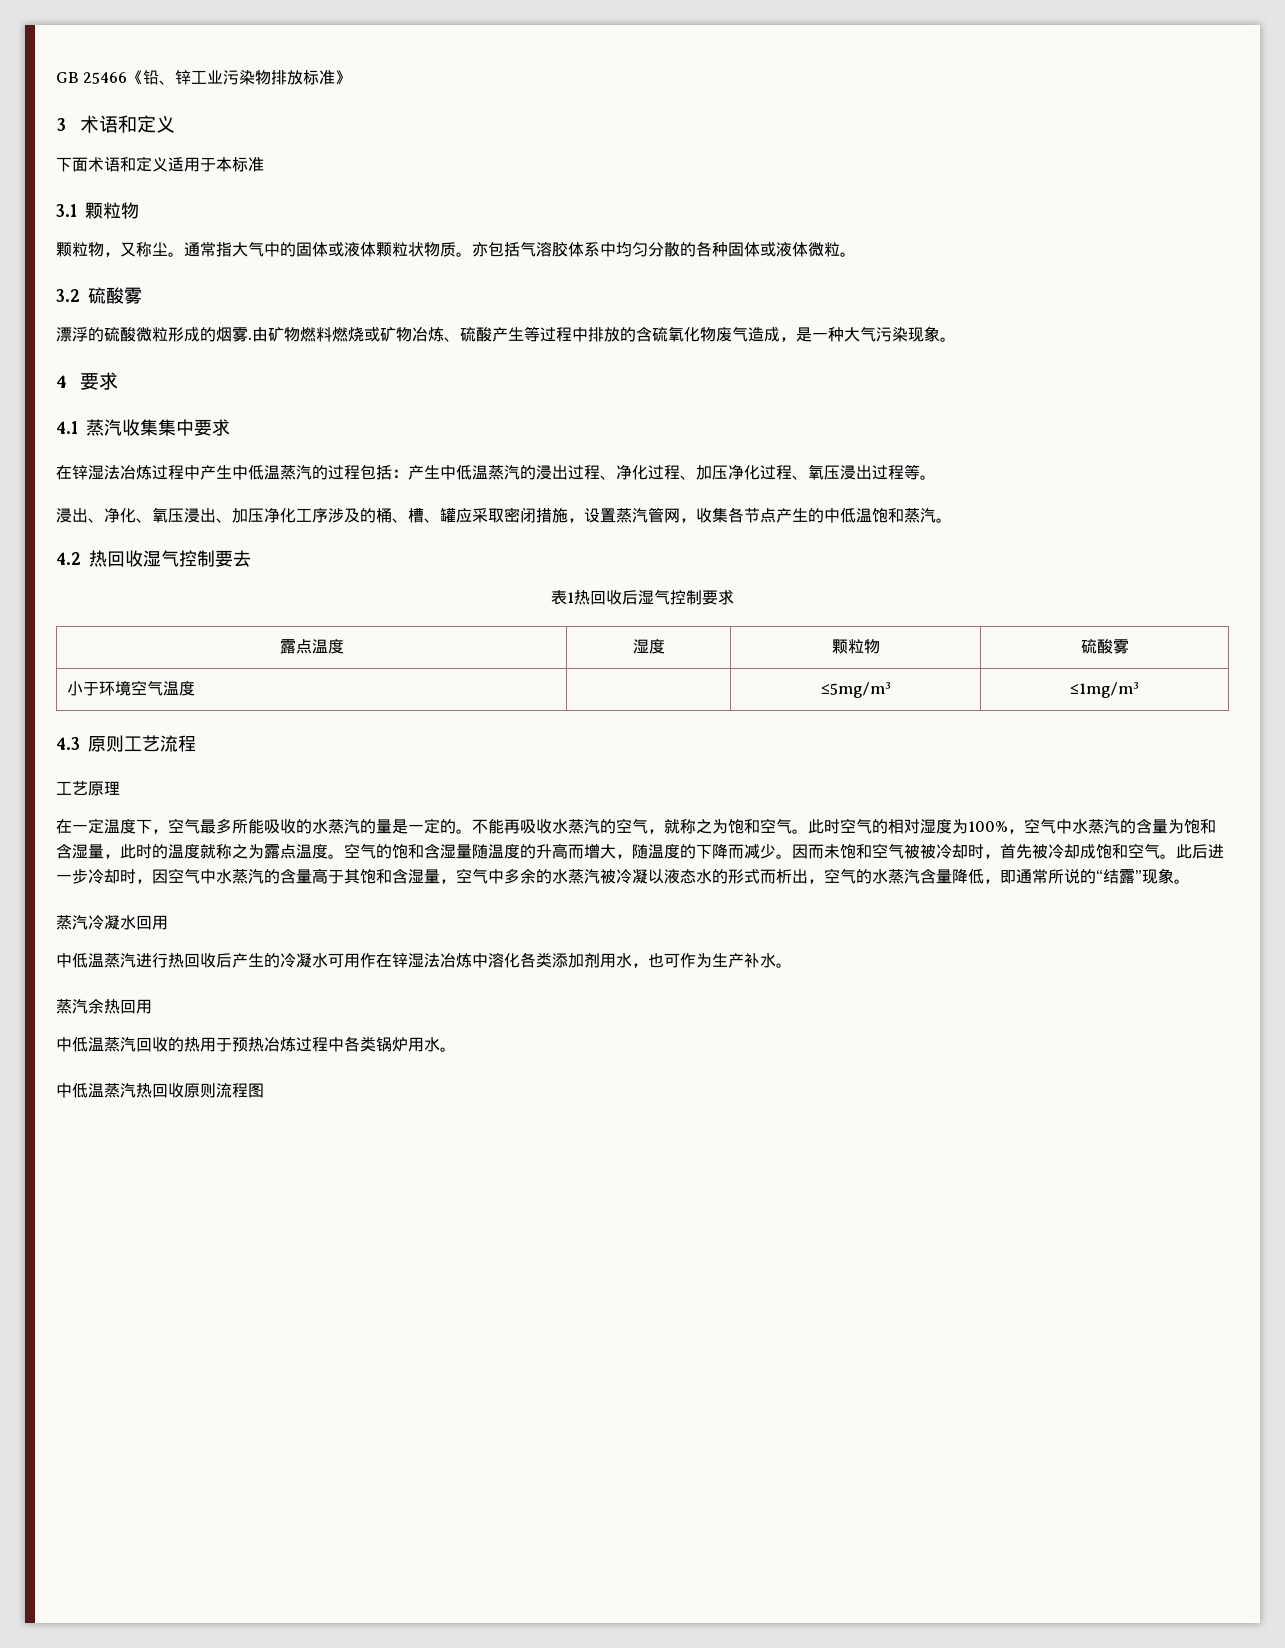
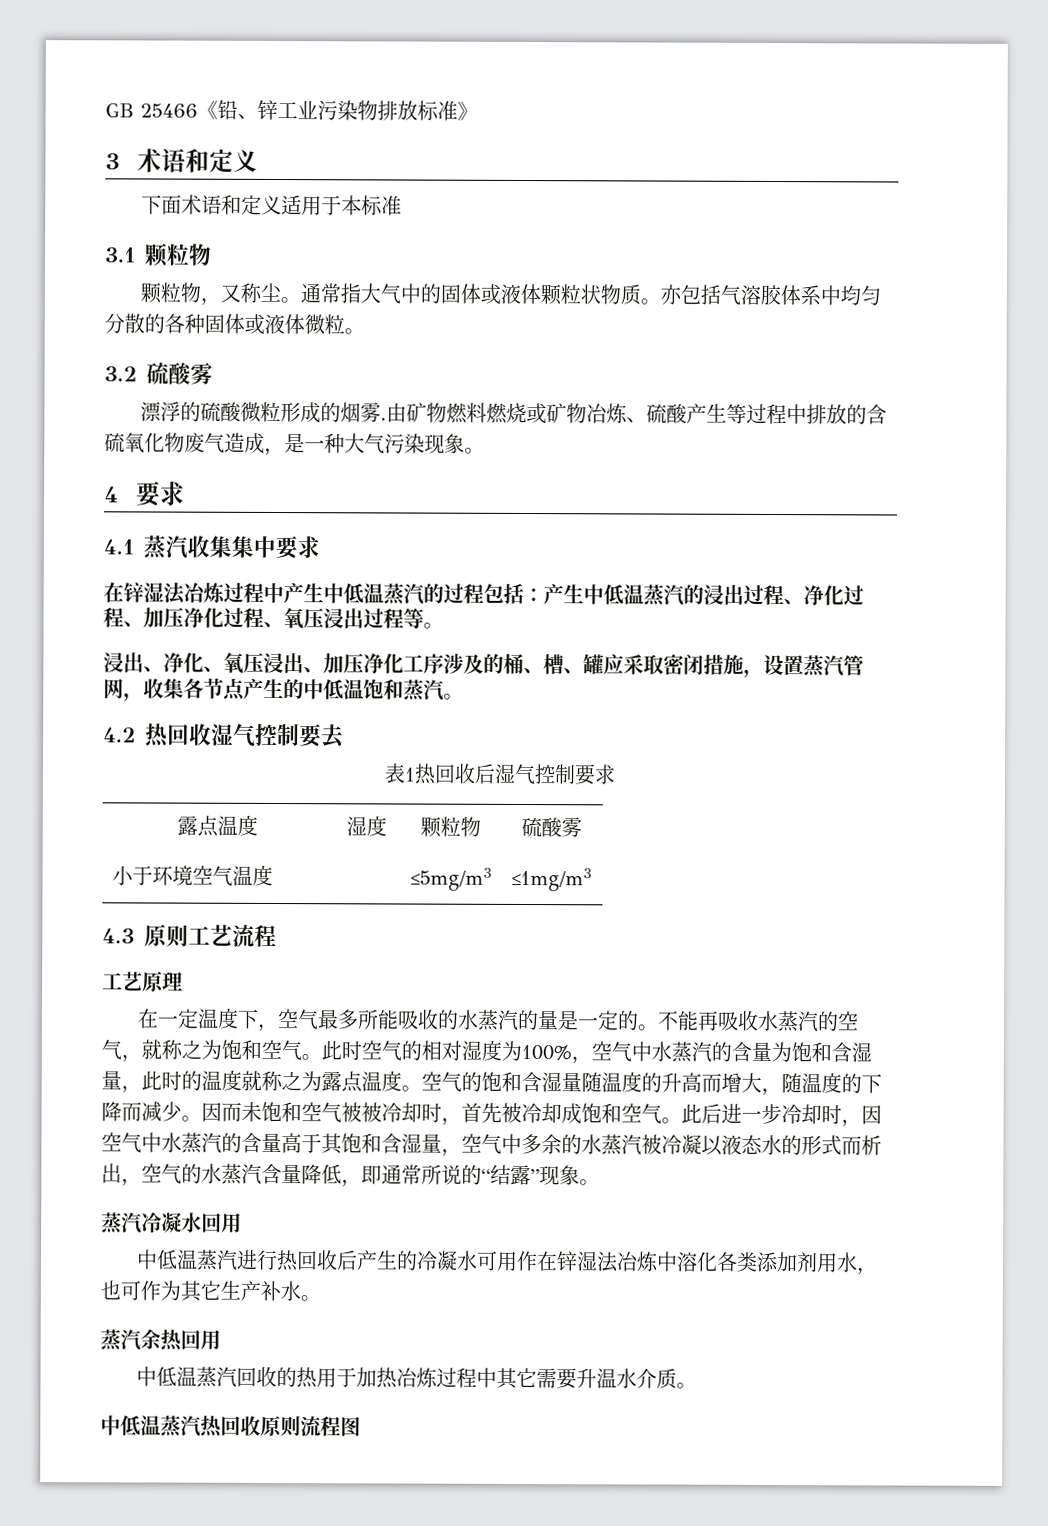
(712, 960) none -> [180,1280,221,1302] 其它
[232,1037,248,1052] 预 -> [355,1367,377,1388] 加
[344,1036,440,1052] 各类锅炉用水 -> [495,1367,677,1390] 其它需要升温水介质

